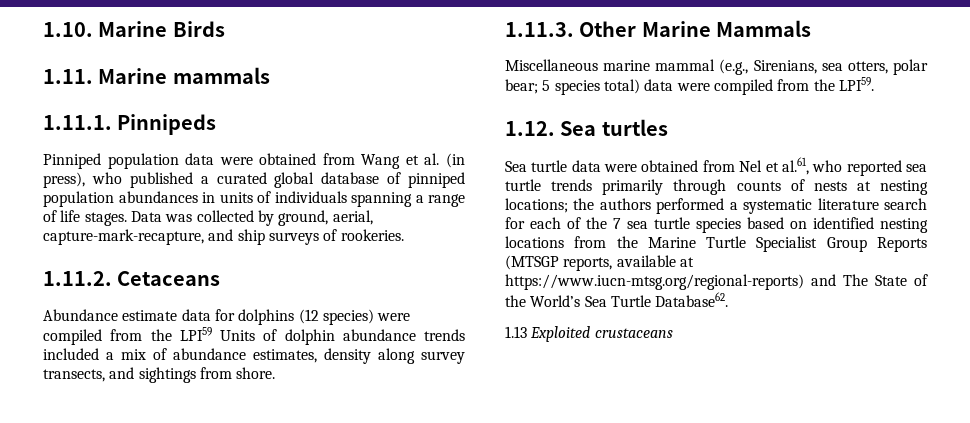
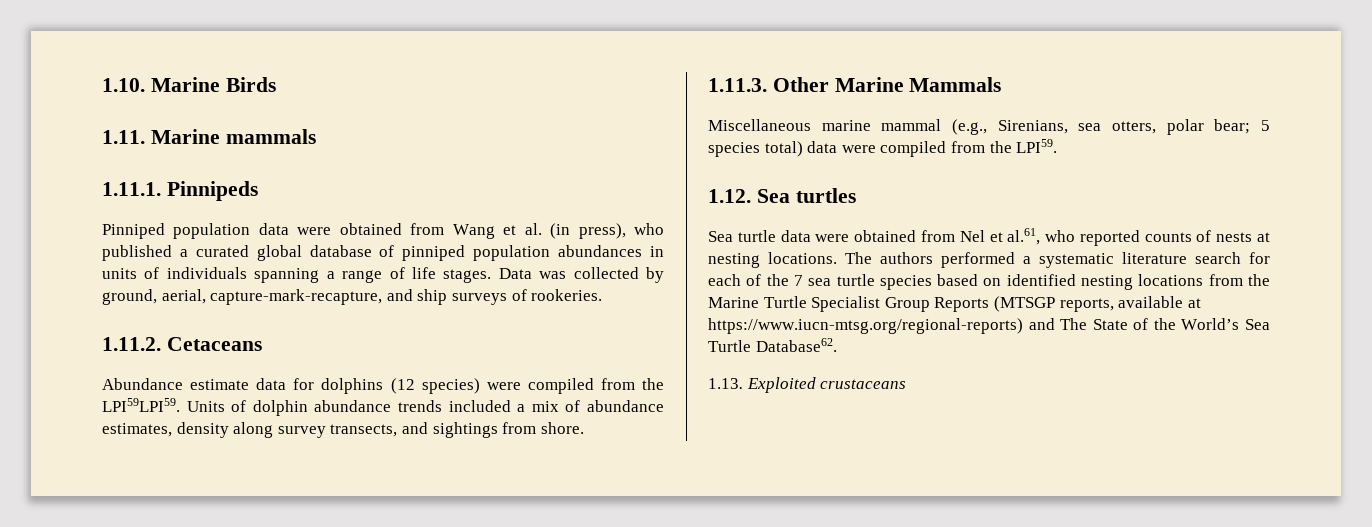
[179,327,212,341] LPI59 -> [102,398,180,412] LPI59LPI59.
[906,164,928,172] [505,179,727,195] sea turtle trends primarily through -> (1140, 238) none
[505,198,595,213] locations; the -> [768,252,872,264] locations. The
[505,326,527,338] 1.13 -> [708,378,743,389] 1.13.

